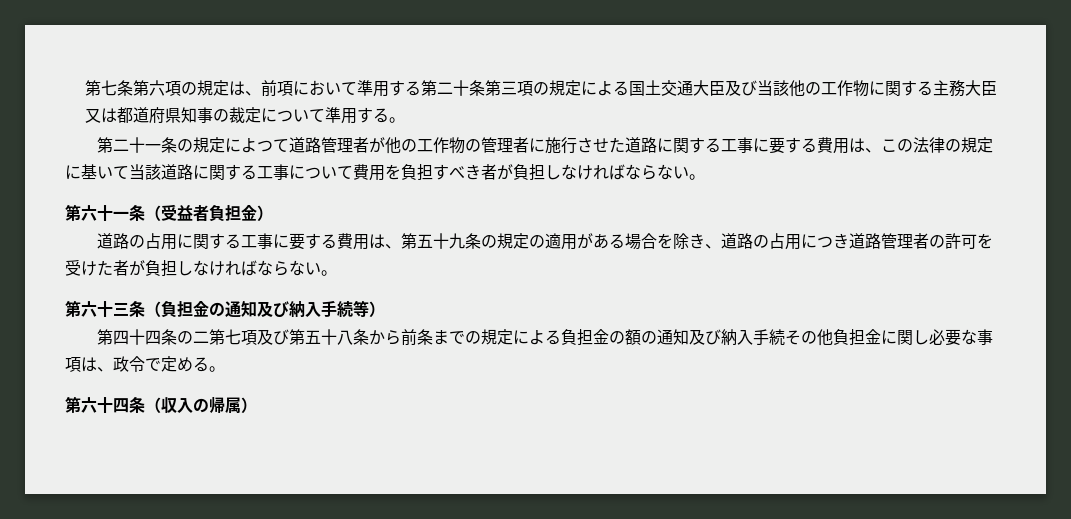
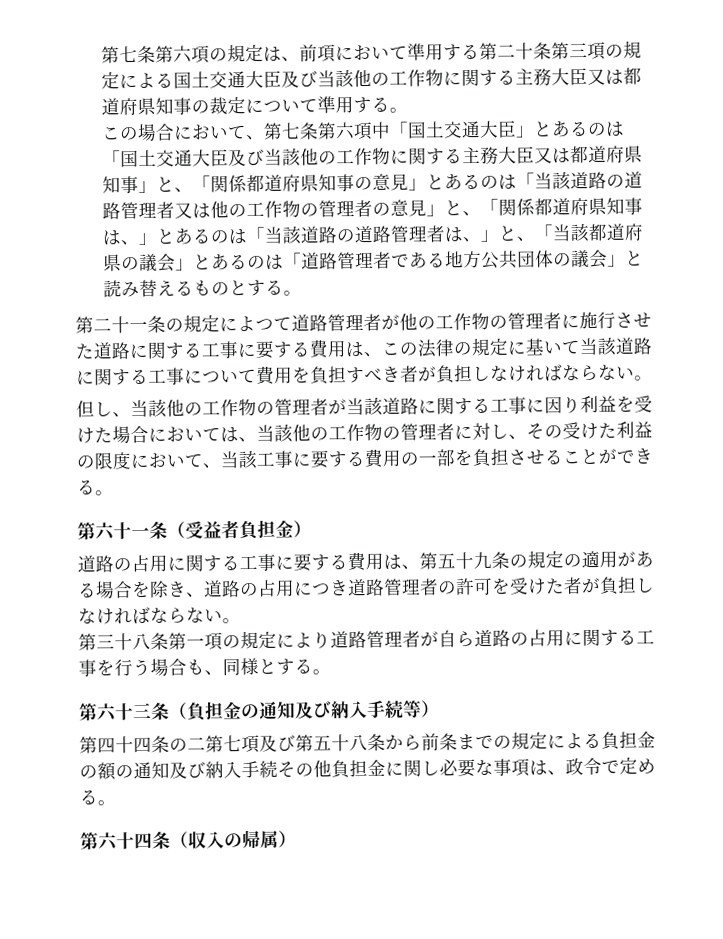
(406, 120) none -> [101,120,626,141] [102,145,644,168] [102,171,644,194] [102,197,644,220] [102,223,644,246] [103,249,645,272] [103,279,303,298] // この場合において、第七条第六項中「国土交通大臣」とあるのは「国土交通大臣及び当該他の工作物に関する主務大臣又は都道府県知事」と、「関係都道府県知事の意見」とあるのは「当該道路の道路管理者又は他の工作物の管理者の意見」と、「関係都道府県知事は、」とあるのは「当該道路の道路管理者は、」と、「当該都道府県の議会」とあるのは「道路管理者である地方公共団体の議会」と読み替えるものとする。
(705, 177) none -> [76,395,653,418] [76,421,653,444] [76,448,653,470] [77,479,114,496] // 但し、当該他の工作物の管理者が当該道路に関する工事に因り利益を受けた場合においては、当該他の工作物の管理者に対し、その受けた利益の限度において、当該工事に要する費用の一部を負担させることができる。
(337, 273) none -> [78,628,655,651] [78,657,331,677] // 第三十八条第一項の規定により道路管理者が自ら道路の占用に関する工事を行う場合も、同様とする。

